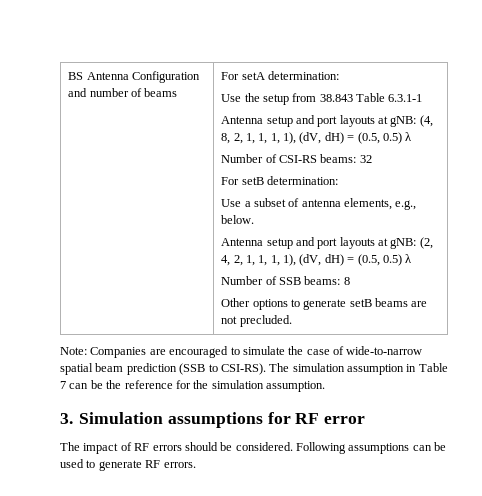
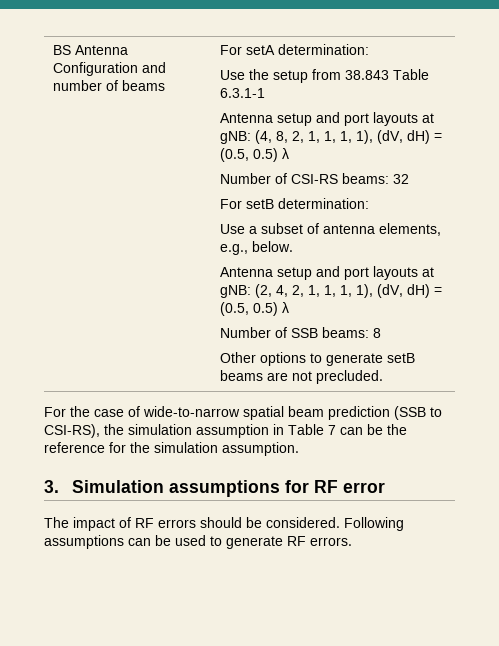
[60,346,285,358] Note: Companies are encouraged to simulate -> [44,407,66,417] For
[220,363,290,375] CSI-RS). The -> [44,424,124,438] CSI-RS), the

